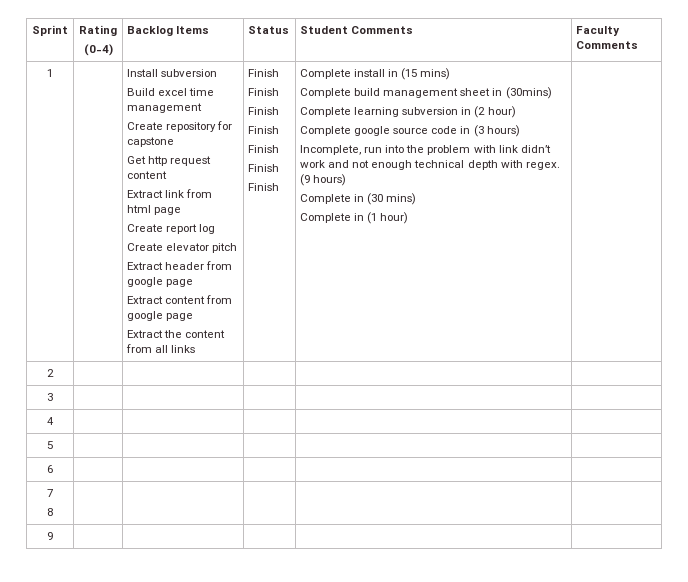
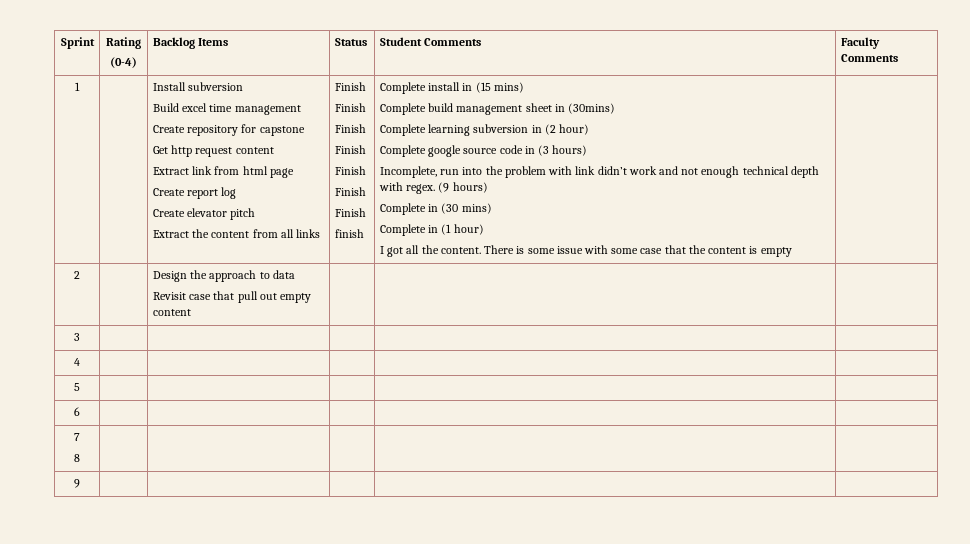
[127,261,233,270] [127,277,194,287] [127,295,233,304] [127,311,194,321] // Extract header from google page // Extract content from google page -> (256, 214) none
(280, 187) none -> [334,229,364,238] // finish
[47,369,54,377] | // 2 | | -> [379,245,792,257] [74,271,80,279] [152,270,295,282] [152,291,312,303] [152,309,191,316] // I got all the content. There is some issue with some case that the content is empty | // 2 | | Design the approach to data // Revisit case that pull out empty content

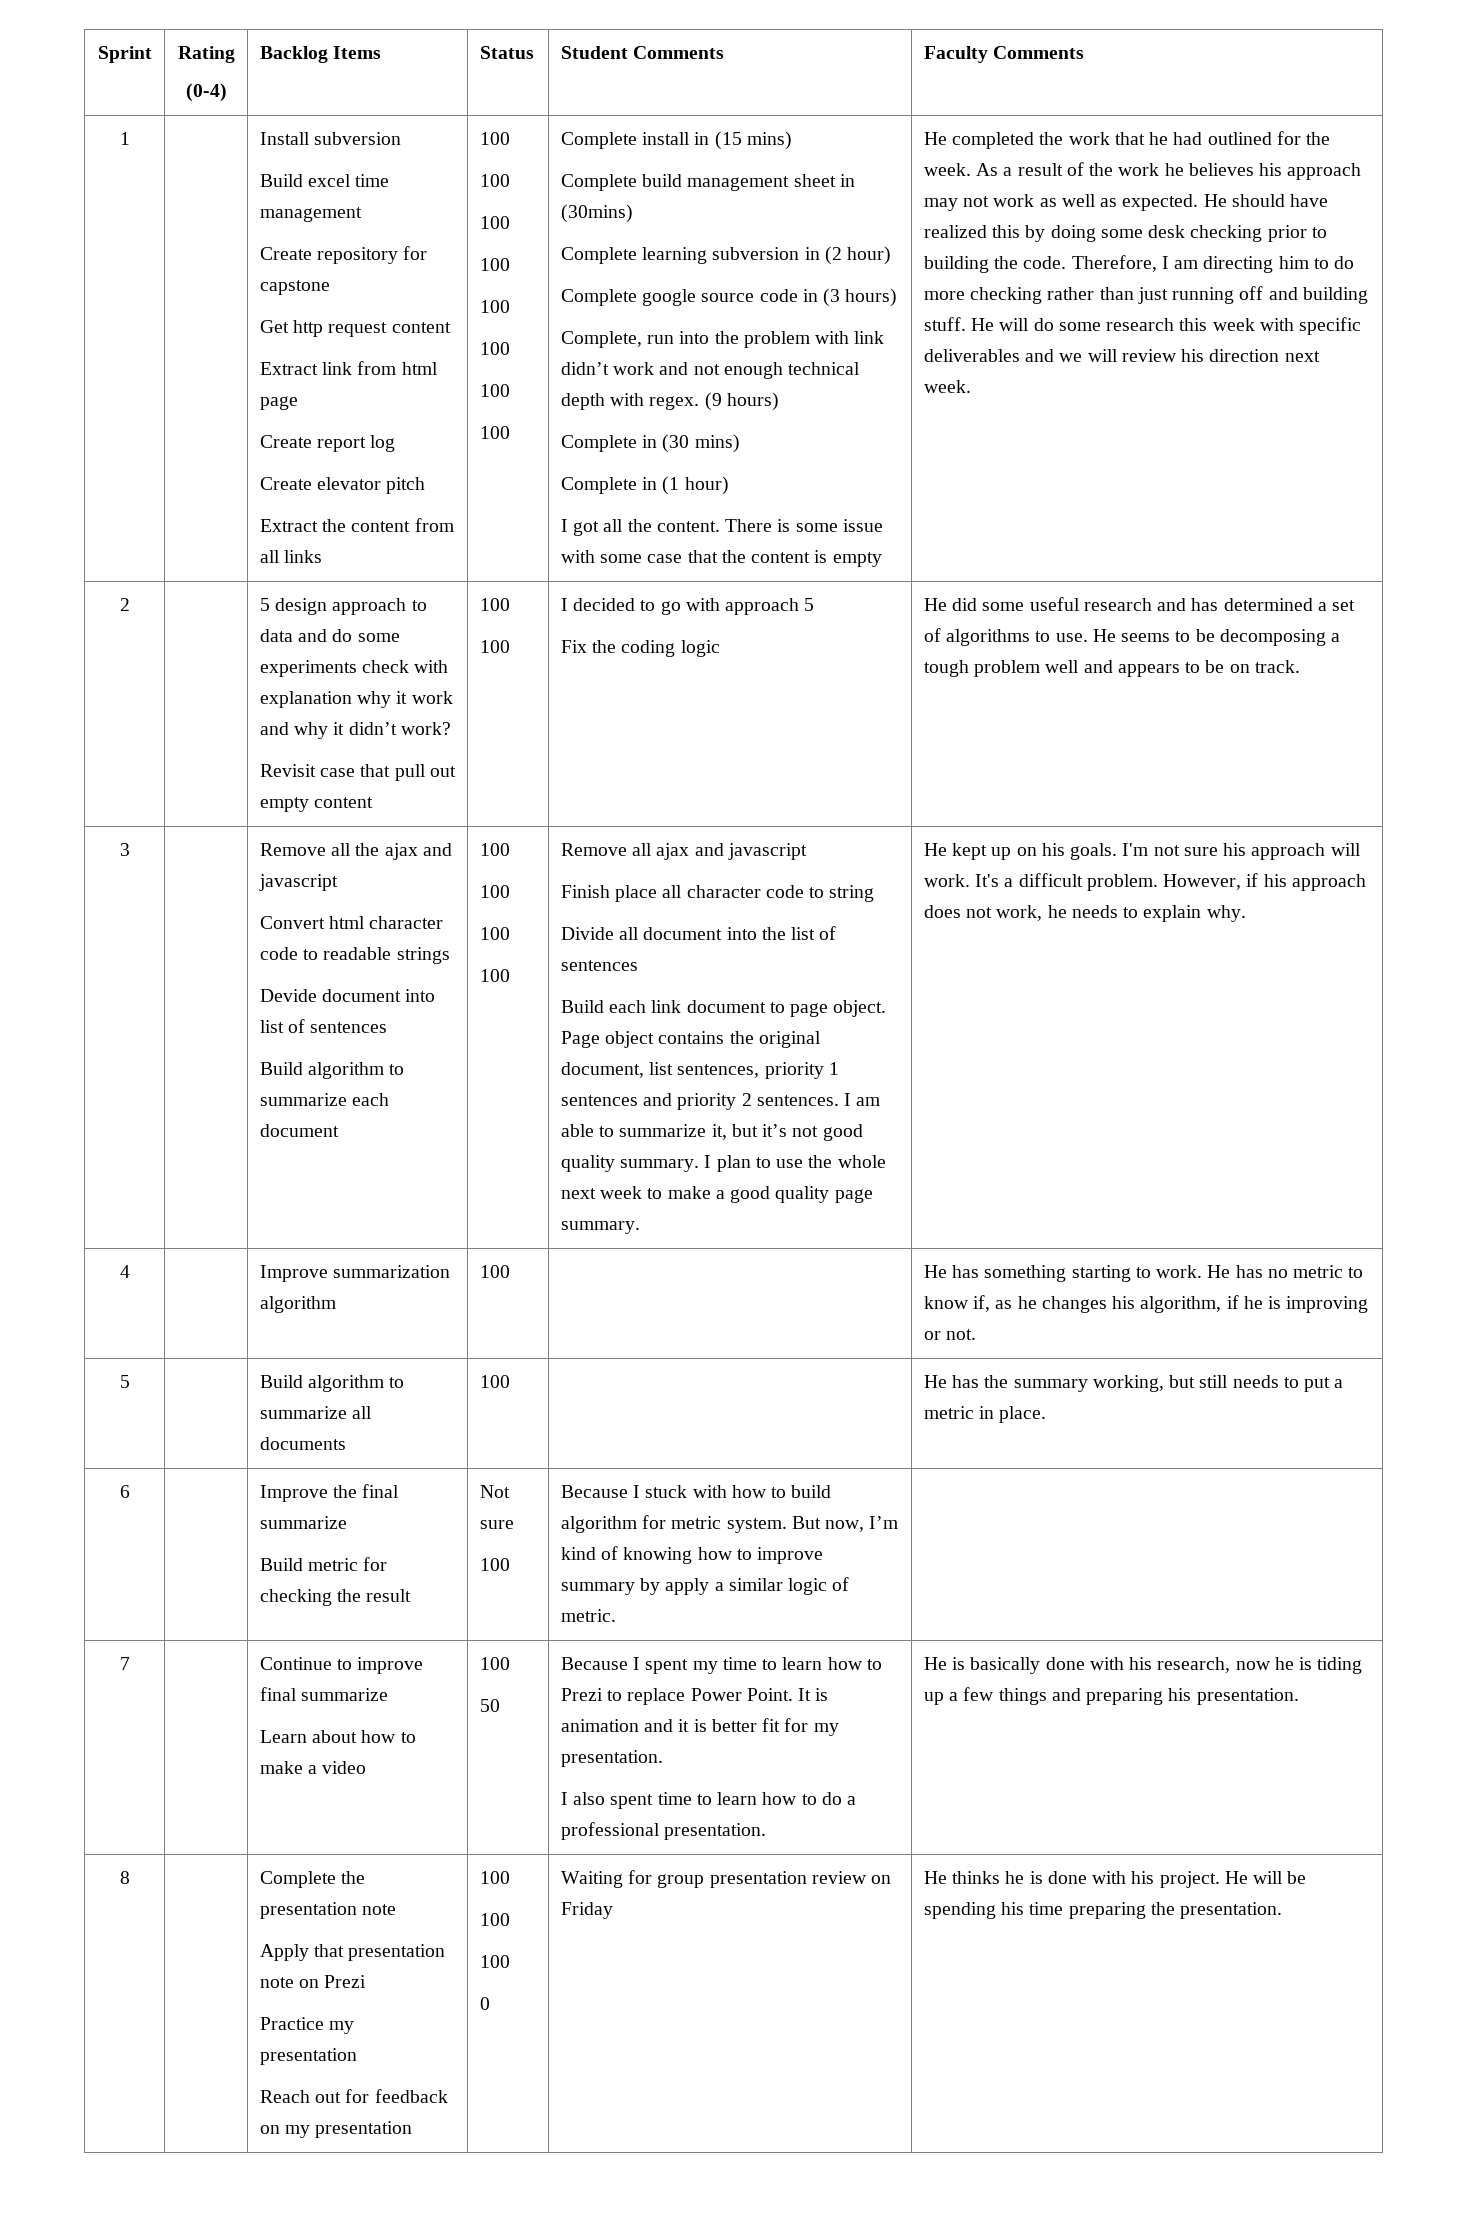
[334,82,366,91] [334,103,366,112] [334,124,366,133] [334,145,366,154] [334,166,366,175] [334,187,366,196] [334,208,366,217] [334,229,364,238] Finish // Finish // Finish // Finish // Finish // Finish // Finish // finish -> [479,132,510,145] [479,174,510,187] [479,216,510,229] [479,258,510,271] [479,300,510,313] [479,342,510,355] [479,384,510,397] [479,426,510,439] 100 // 100 // 100 // 100 // 100 // 100 // 100 // 100
[379,166,437,178] Incomplete, -> [560,331,642,348] Complete,
(792, 252) none -> [923,131,1331,149] [923,162,1362,180] [923,194,1329,211] [923,225,1327,242] [923,255,1355,273] [923,286,1368,304] [923,317,1362,335] [923,349,1320,362] [923,380,971,393] He completed the work that he had outlined for the week. As a result of the work he believes his approach may not work as well as expected. He should have realized this by doing some desk checking prior to building the code. Therefore, I am directing him to do more checking rather than just running off and building stuff. He will do some research this week with specific deliverables and we will review his direction next week.
[152,270,208,282] Design the -> [259,598,328,615] 5 design
(295, 274) none -> [298,629,400,642] [259,660,449,677] [259,691,453,708] [259,722,451,739] and do some experiments check with explanation why it work and why it didn’t work?
[74,333,80,341] [74,358,80,366] [74,383,80,391] [74,407,80,416] [74,433,80,441] [74,454,80,462] [74,479,80,488] | | // 3 | | | | | // 4 | | | | | // 5 | | | | | // 6 | | | | | // 7 // 8 | | | | | // 9 | | | | | -> [479,598,510,611] [479,640,510,653] [560,598,815,615] [560,640,720,657] [923,597,1356,611] [923,628,1341,646] [923,660,1300,677] [119,843,130,856] [259,843,452,860] [258,874,338,891] [259,916,444,929] [259,947,450,964] [259,989,436,1002] [259,1019,388,1033] [259,1062,405,1079] [259,1093,390,1106] [259,1124,339,1137] [479,843,510,856] [479,885,510,898] [479,927,510,940] [479,969,510,982] [560,843,807,860] [560,885,875,902] [560,926,837,940] [560,960,638,971] [560,1000,887,1017] [560,1031,821,1048] [560,1062,839,1079] [560,1093,881,1110] [560,1124,863,1141] [560,1155,886,1172] [560,1186,873,1203] [560,1221,640,1234] [923,843,1361,860] [923,873,1366,891] [923,905,1246,922] [119,1265,130,1278] [259,1265,451,1282] [259,1296,336,1313] [479,1265,510,1278] [923,1265,1364,1282] [923,1295,1369,1313] [923,1329,977,1340] [119,1375,130,1388] [259,1375,405,1392] [259,1406,373,1419] [259,1437,346,1450] [479,1375,510,1388] [923,1375,1344,1392] [923,1406,1047,1423] [119,1485,130,1498] [259,1484,400,1502] [259,1516,347,1529] [259,1557,388,1571] [259,1589,412,1606] [479,1485,510,1498] [479,1520,514,1529] [479,1558,510,1571] [560,1485,832,1498] [560,1515,899,1533] [560,1546,824,1564] [560,1577,850,1595] [560,1609,616,1622] [119,1657,130,1670] [259,1657,424,1674] [259,1687,389,1701] [259,1730,416,1743] [259,1761,367,1774] [479,1657,510,1670] [479,1699,500,1712] [560,1657,882,1674] [560,1688,829,1705] [560,1718,839,1736] [560,1750,663,1767] [560,1792,857,1809] [560,1822,767,1840] [923,1657,1363,1674] [923,1687,1299,1705] [119,1871,130,1884] [259,1871,366,1888] [259,1902,397,1919] [259,1944,446,1961] [259,1975,367,1988] [259,2017,355,2034] [259,2048,357,2065] [259,2089,448,2103] [259,2121,413,2138] [479,1871,510,1884] [479,1913,510,1926] [479,1955,510,1968] [479,1997,490,2010] [560,1870,892,1888] [560,1902,613,1919] [923,1871,1307,1888] [923,1902,1283,1919] 100 // 100 | I decided to go with approach 5 // Fix the coding logic | He did some useful research and has determined a set of algorithms to use. He seems to be decomposing a tough problem well and appears to be on track. // 3 | | Remove all the ajax and javascript // Convert html character code to readable strings // Devide document into list of sentences // Build algorithm to summarize each document | 100 // 100 // 100 // 100 | Remove all ajax and javascript // Finish place all character code to string // Divide all document into the list of sentences // Build each link document to page object. Page object contains the original document, list sentences, priority 1 sentences and priority 2 sentences. I am able to summarize it, but it’s not good quality summary. I plan to use the whole next week to make a good quality page summary. | He kept up on his goals. I'm not sure his approach will work. It's a difficult problem. However, if his approach does not work, he needs to explain why. // 4 | | Improve summarization algorithm | 100 | | He has something starting to work. He has no metric to know if, as he changes his algorithm, if he is improving or not. // 5 | | Build algorithm to summarize all documents | 100 | | He has the summary working, but still needs to put a metric in place. // 6 | | Improve the final summarize // Build metric for checking the result | Not sure // 100 | Because I stuck with how to build algorithm for metric system. But now, I’m kind of knowing how to improve summary by apply a similar logic of metric. | // 7 | | Continue to improve final summarize // Learn about how to make a video | 100 // 50 | Because I spent my time to learn how to Prezi to replace Power Point. It is animation and it is better fit for my presentation. // I also spent time to learn how to do a professional presentation. | He is basically done with his research, now he is tiding up a few things and preparing his presentation. // 8 | | Complete the presentation note // Apply that presentation note on Prezi // Practice my presentation // Reach out for feedback on my presentation | 100 // 100 // 100 // 0 | Waiting for group presentation review on Friday | He thinks he is done with his project. He will be spending his time preparing the presentation.

